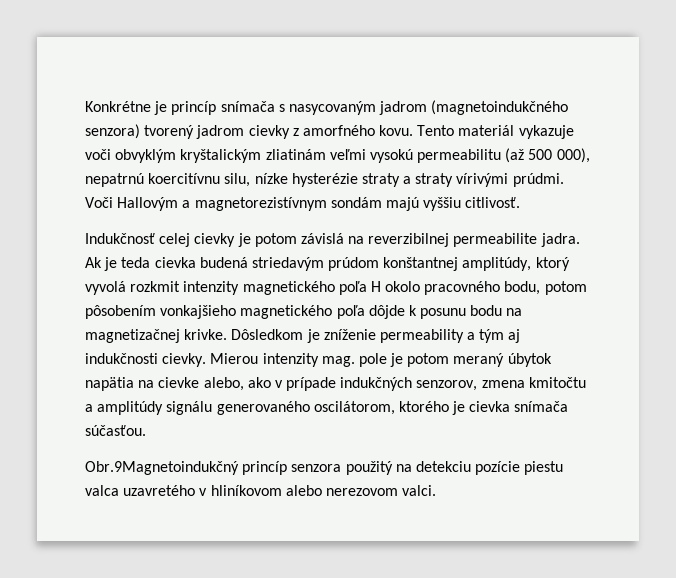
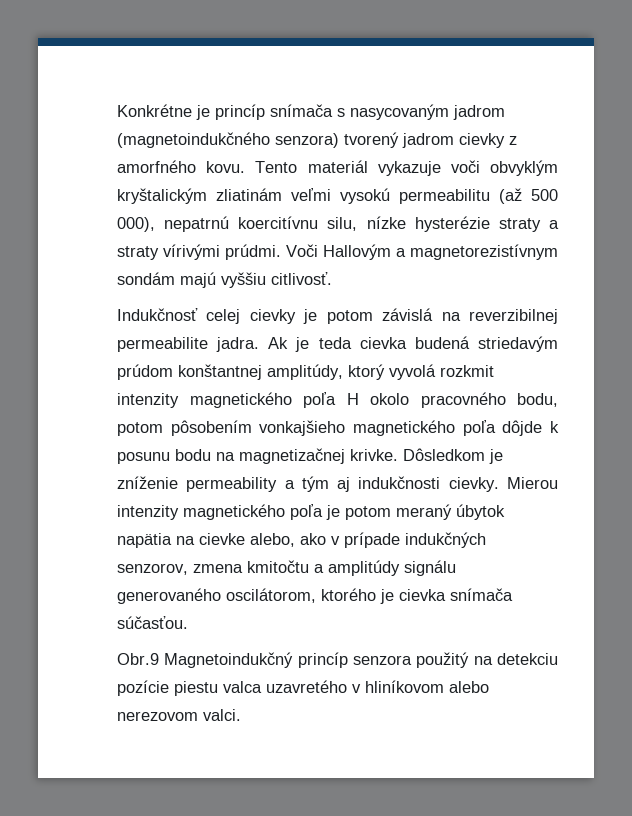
[321,353,387,367] mag. pole -> [183,504,323,520] magnetického poľa
[85,461,239,475] Obr.9Magnetoindukčný -> [117,652,294,668] Obr.9 Magnetoindukčný

